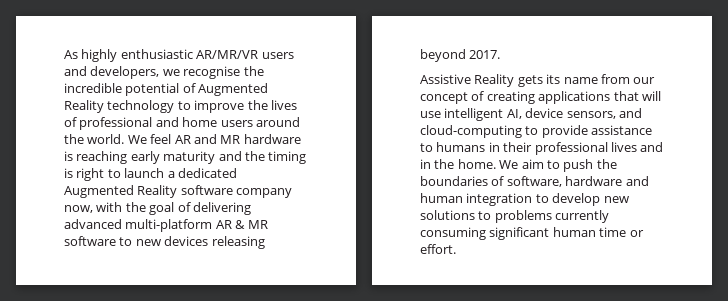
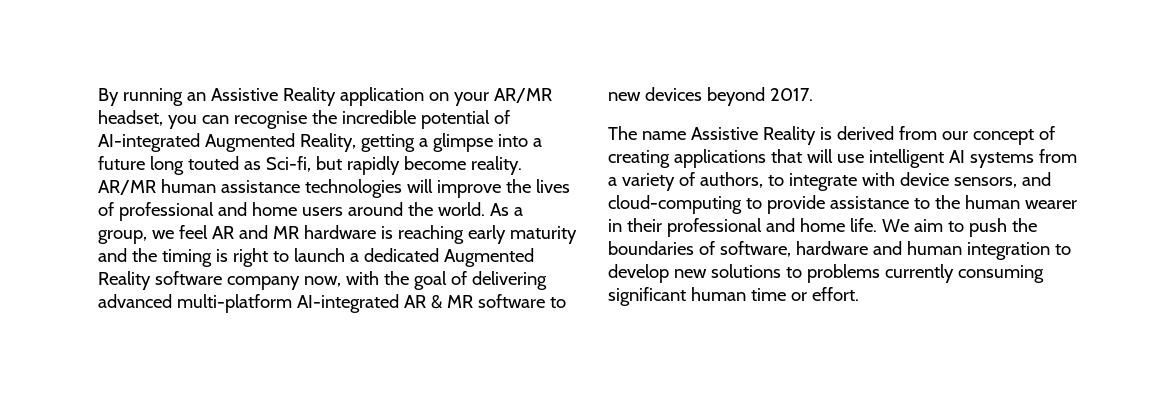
[64,49,294,62] [64,66,180,79] As highly enthusiastic AR/MR/VR users and developers, we -> [98,87,552,106] [98,110,229,129] By running an Assistive Reality application on your AR/MR headset, you can
[198,83,269,96] [64,100,191,113] Augmented Reality technology to -> [98,133,542,152] [98,156,522,175] [98,179,433,198] AI-integrated Augmented Reality, getting a glimpse into a future long touted as Sci-fi, but rapidly become reality. AR/MR human assistance technologies will
[127,135,147,144] We -> [489,203,523,216] [98,230,174,244] As a group, we
(213, 225) none -> [296,294,399,313] AI-integrated
[211,236,265,249] releasing -> (702, 94) none
[420,74,598,87] Assistive Reality gets its name -> [608,126,894,145] The name Assistive Reality is derived
[506,109,522,119] AI, -> [948,149,1077,168] [608,172,895,191] AI systems from a variety of authors, to integrate with
[436,142,664,155] [420,159,496,169] humans in their professional lives and in the home. -> [934,195,1077,209] [608,218,877,237] the human wearer in their professional and home life.

